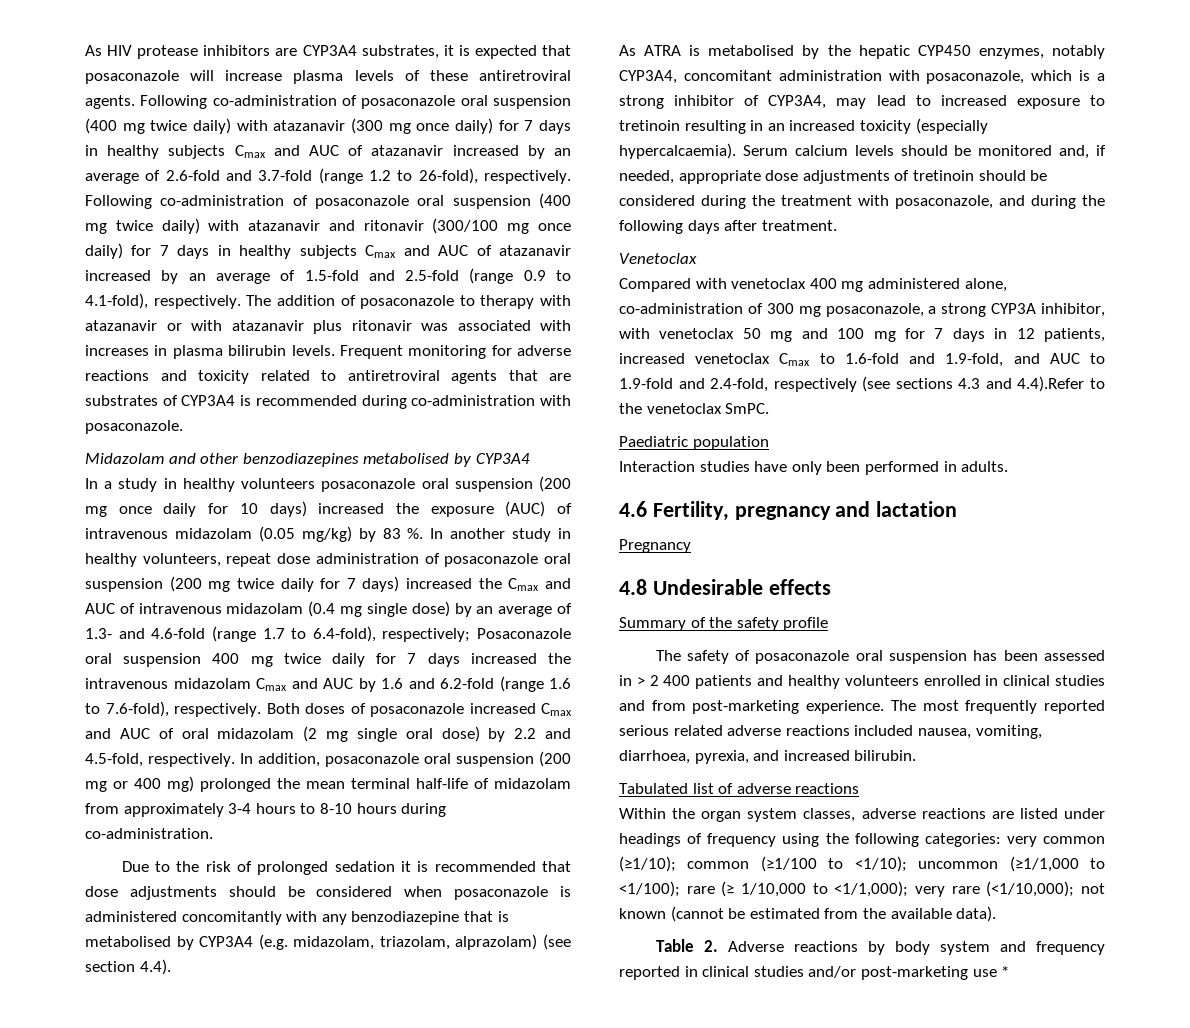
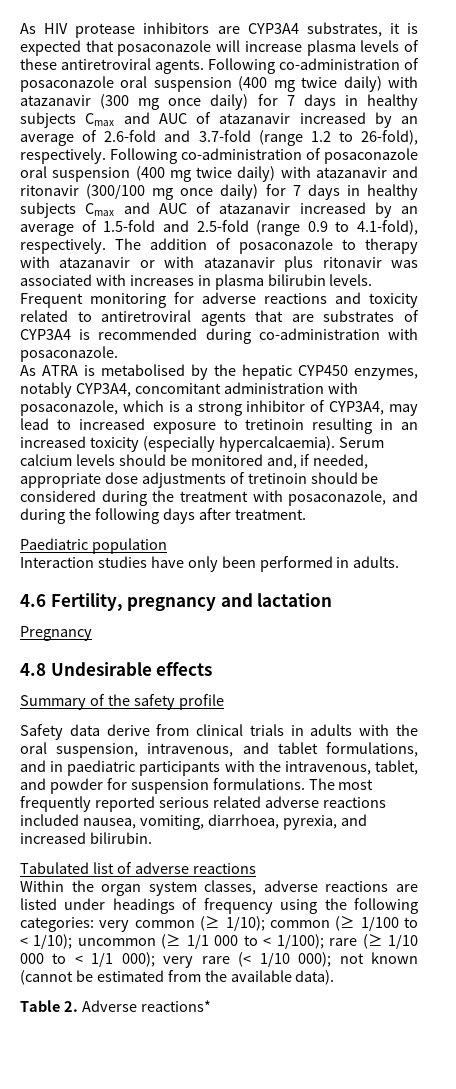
[85,453,530,467] [85,476,571,492] [85,501,572,517] [85,526,571,542] [85,553,571,567] [85,576,571,592] [85,601,572,617] [85,626,571,642] [85,653,571,667] [85,676,571,692] [85,701,572,717] [85,726,571,742] [85,751,571,767] [85,776,571,792] [85,803,447,817] [85,828,213,839] [121,861,571,875] [85,886,571,900] [85,911,509,925] [85,934,571,950] [85,959,171,975] // Midazolam and other benzodiazepines metabolised by CYP3A4 // In a study in healthy volunteers posaconazole oral suspension (200 mg once daily for 10 days) increased the exposure (AUC) of intravenous midazolam (0.05 mg/kg) by 83 %. In another study in healthy volunteers, repeat dose administration of posaconazole oral suspension (200 mg twice daily for 7 days) increased the Cmax and AUC of intravenous midazolam (0.4 mg single dose) by an average of 1.3- and 4.6-fold (range 1.7 to 6.4-fold), respectively; Posaconazole oral suspension 400 mg twice daily for 7 days increased the intravenous midazolam Cmax and AUC by 1.6 and 6.2-fold (range 1.6 to 7.6-fold), respectively. Both doses of posaconazole increased Cmax and AUC of oral midazolam (2 mg single oral dose) by 2.2 and 4.5-fold, respectively. In addition, posaconazole oral suspension (200 mg or 400 mg) prolonged the mean terminal half-life of midazolam from approximately 3-4 hours to 8-10 hours during co-administration. // Due to the risk of prolonged sedation it is recommended that dose adjustments should be considered when posaconazole is administered concomitantly with any benzodiazepine that is metabolised by CYP3A4 (e.g. midazolam, triazolam, alprazolam) (see section 4.4). -> (118, 354) none
[619,253,697,264] [619,278,1007,292] [619,303,1105,317] [619,328,1105,342] [619,353,1105,367] [619,376,1105,392] [619,403,770,414] // Venetoclax // Compared with venetoclax 400 mg administered alone, co-administration of 300 mg posaconazole, a strong CYP3A inhibitor, with venetoclax 50 mg and 100 mg for 7 days in 12 patients, increased venetoclax Cmax to 1.6-fold and 1.9-fold, and AUC to 1.9-fold and 2.4-fold, respectively (see sections 4.3 and 4.4).Refer to the venetoclax SmPC. -> (306, 514) none
[655,650,1105,664] [619,675,1105,689] [619,700,885,714] The safety of posaconazole oral suspension has been assessed in > 2 400 patients and healthy volunteers enrolled in clinical studies and from post-marketing experience. -> [20,724,418,740] [20,742,418,758] [20,760,418,776] [20,778,305,794] Safety data derive from clinical trials in adults with the oral suspension, intravenous, and tablet formulations, and in paediatric participants with the intravenous, tablet, and powder for suspension formulations.
[619,856,1105,872] [619,881,1075,897] (≥1/10); common (≥1/100 to <1/10); uncommon (≥1/1,000 to <1/100); rare (≥ 1/10,000 to <1/1,000); very rare (<1/10,000); -> [200,916,418,931] [20,934,418,949] [20,952,332,968] (≥ 1/10); common (≥ 1/100 to < 1/10); uncommon (≥ 1/1 000 to < 1/100); rare (≥ 1/10 000 to < 1/1 000); very rare (< 1/10 000);
[793,941,1105,955] [619,966,1010,980] reactions by body system and frequency reported in clinical studies and/or post-marketing use * -> [140,1000,211,1012] reactions*

